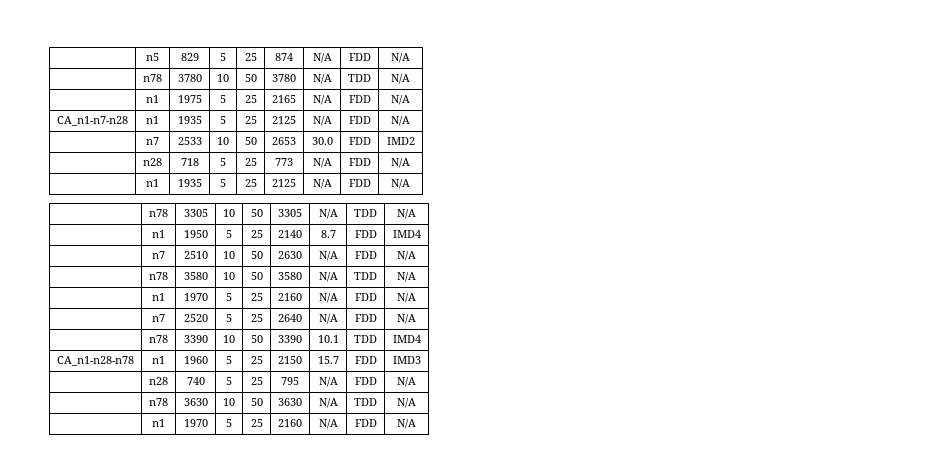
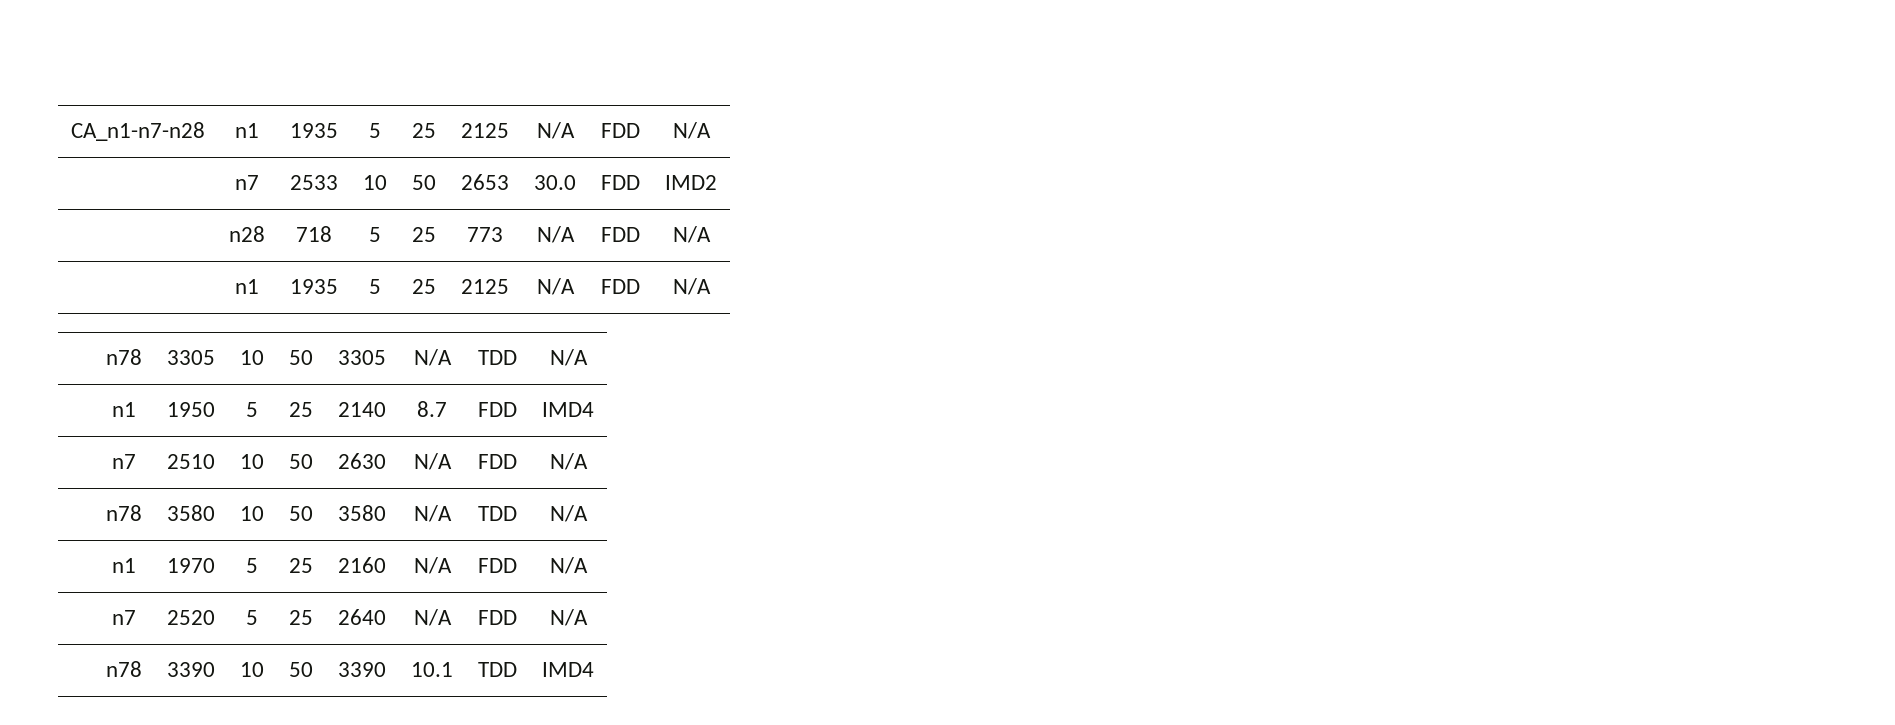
[146,53,159,61] [180,53,199,61] [220,53,226,61] [244,53,257,61] [275,53,293,61] [312,53,332,63] [348,53,371,61] [391,53,410,63] [143,74,162,82] [177,74,202,82] [217,74,229,82] [244,74,257,82] [272,74,296,82] [312,74,332,84] [348,74,371,82] [391,74,410,84] [146,95,159,103] [177,95,202,103] [220,95,226,103] [244,95,257,103] [272,95,296,103] [312,95,332,105] [348,95,371,103] [391,95,410,105] | n5 | 829 | 5 | 25 | 874 | N/A | FDD | N/A // | n78 | 3780 | 10 | 50 | 3780 | N/A | TDD | N/A // | n1 | 1975 | 5 | 25 | 2165 | N/A | FDD | N/A // -> (70, 131) none
[57,356,134,366] [152,356,165,364] [183,356,208,364] [226,356,232,364] [250,356,263,364] [278,356,302,364] [317,356,339,364] [354,356,377,364] [392,356,421,364] [149,377,168,385] [186,377,205,385] [226,377,232,385] [250,377,263,385] [281,377,299,385] [318,377,338,387] [354,377,377,385] [397,377,416,387] [149,398,168,406] [183,398,208,406] [223,398,235,406] [250,398,263,406] [278,398,302,406] [318,398,338,408] [354,398,377,406] [397,398,416,408] [152,419,165,427] [183,419,208,427] [226,419,232,427] [250,419,263,427] [278,419,302,427] [318,419,338,429] [354,419,377,427] [397,419,416,429] // CA_n1-n28-n78 | n1 | 1960 | 5 | 25 | 2150 | 15.7 | FDD | IMD3 // | n28 | 740 | 5 | 25 | 795 | N/A | FDD | N/A // | n78 | 3630 | 10 | 50 | 3630 | N/A | TDD | N/A // | n1 | 1970 | 5 | 25 | 2160 | N/A | FDD | N/A -> (594, 669) none

